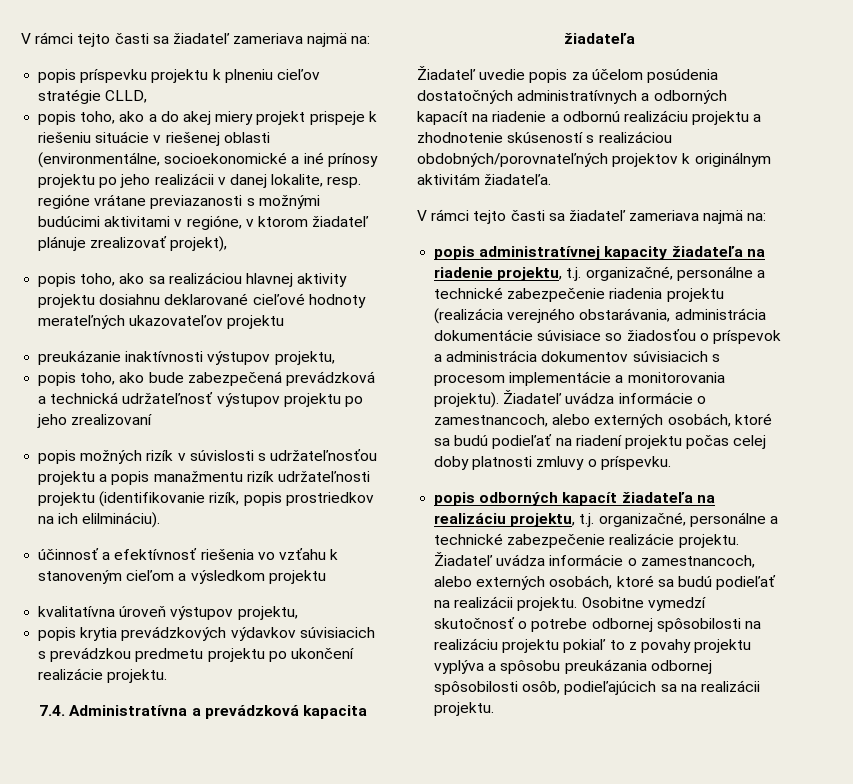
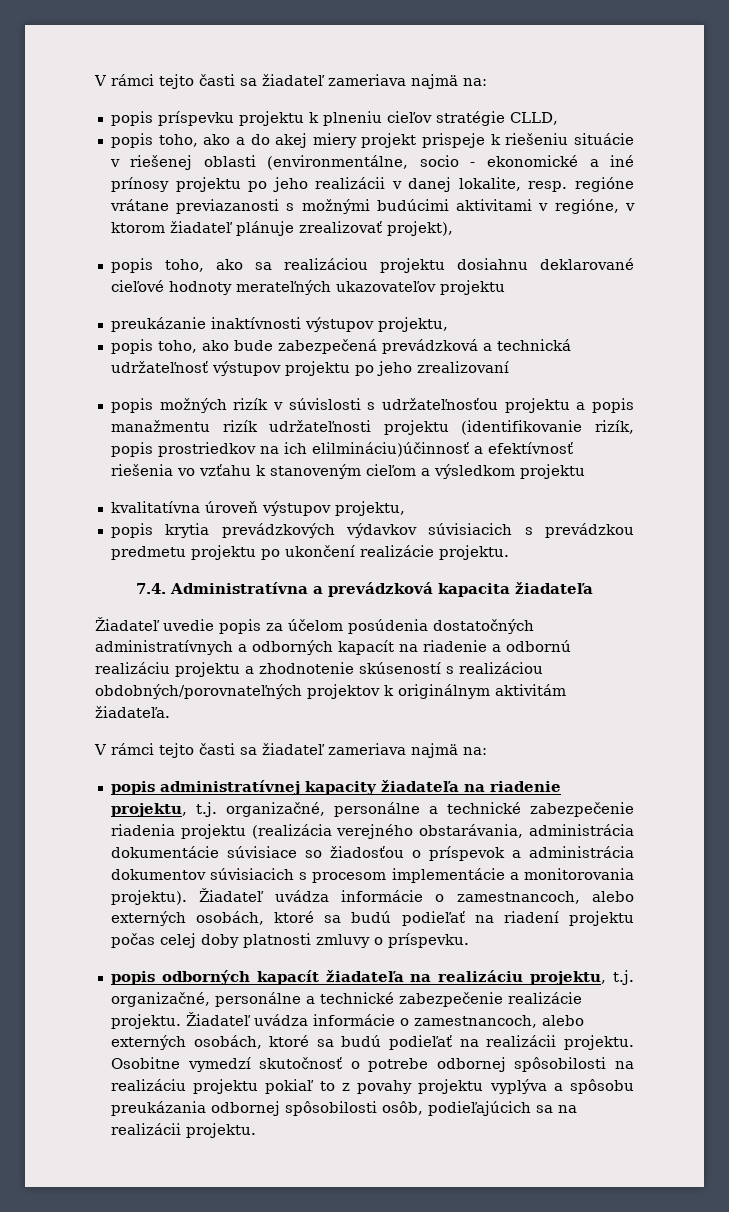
[164,152,288,164] socioekonomické -> [419,155,578,167] socio - ekonomické
[245,273,348,287] hlavnej aktivity -> (368, 264) none
[82,512,161,528] [38,548,100,560] elilmináciu). // účinnosť -> [311,442,469,457] elilmináciu)účinnosť

